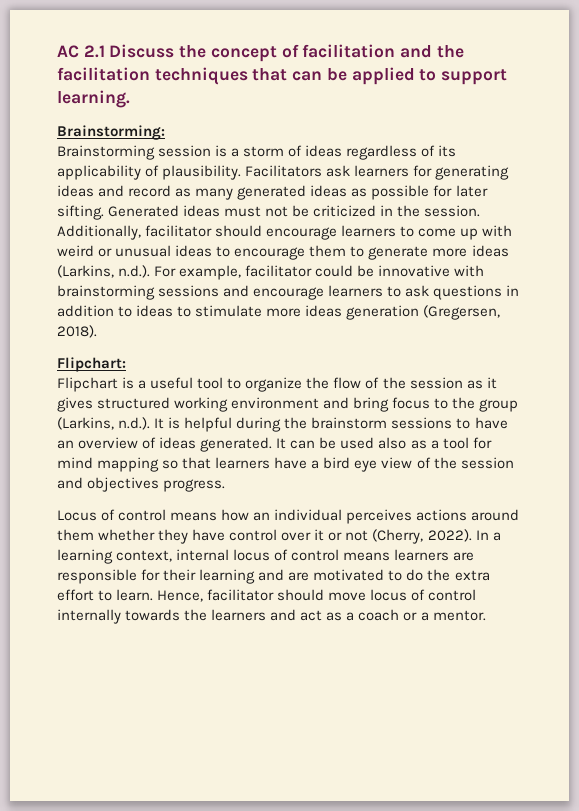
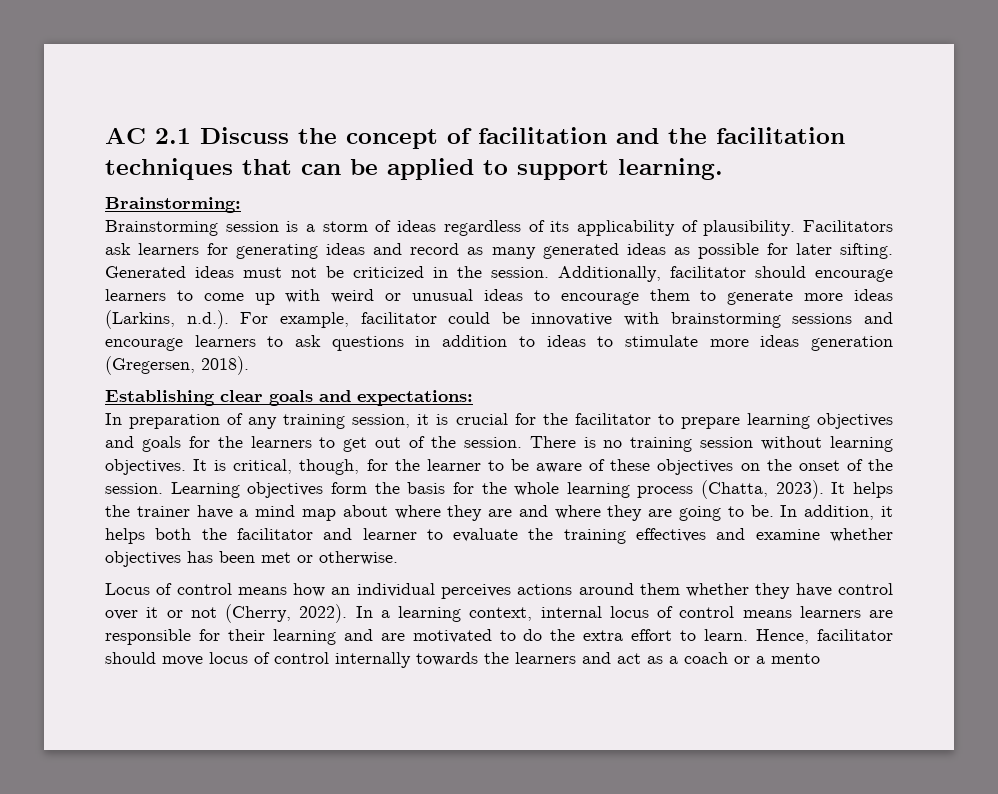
[57,357,126,372] [57,377,497,392] [57,397,519,412] [57,417,508,432] [57,437,492,452] [57,457,514,472] [57,477,226,492] Flipchart: // Flipchart is a useful tool to organize the flow of the session as it gives structured working environment and bring focus to the group (Larkins, n.d.). It is helpful during the brainstorm sessions to have an overview of ideas generated. It can be used also as a tool for mind mapping so that learners have a bird eye view of the session and objectives progress. -> [105,390,473,406] [105,413,894,429] [105,436,893,452] [105,459,893,475] [105,480,893,499] [105,505,893,521] [105,528,893,544] [105,551,398,567] Establishing clear goals and expectations: // In preparation of any training session, it is crucial for the facilitator to prepare learning objectives and goals for the learners to get out of the session. There is no training session without learning objectives. It is critical, though, for the learner to be aware of these objectives on the onset of the session. Learning objectives form the basis for the whole learning process (Chatta, 2023). It helps the trainer have a mind map about where they are and where they are going to be. In addition, it helps both the facilitator and learner to evaluate the training effectives and examine whether objectives has been met or otherwise.
[432,610,486,621] mentor. -> [771,653,820,664] mento

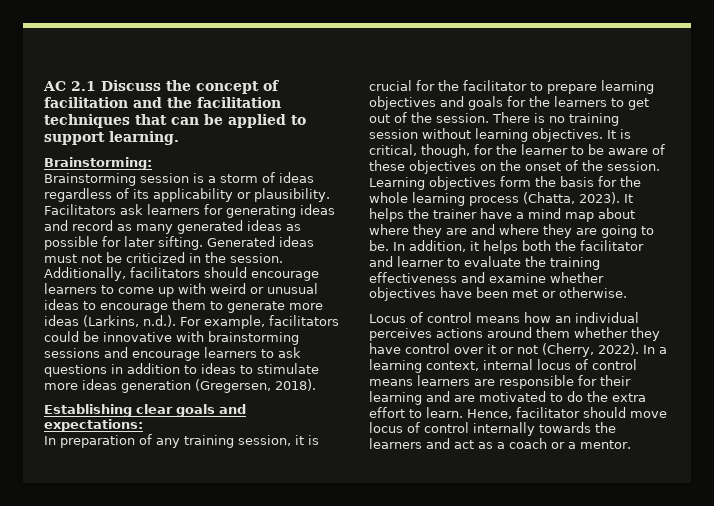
[681,220,698,232] of -> [237,192,251,199] or
[670,266,746,278] facilitator -> [130,267,200,278] facilitators
[360,312,437,324] facilitator -> [269,315,339,326] facilitators
[636,528,707,542] effectives -> [369,272,457,283] effectiveness
[187,551,213,563] has -> [440,287,472,298] have
[771,653,820,664] mento -> [580,440,631,449] mentor.

